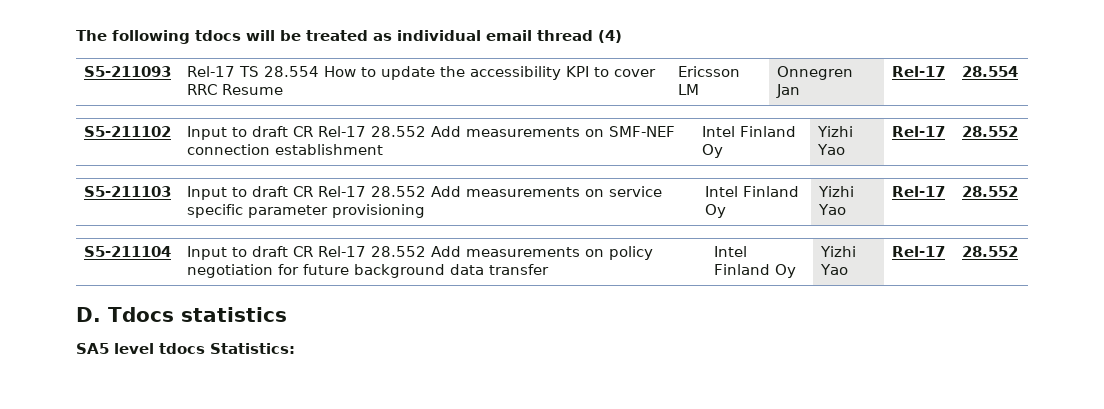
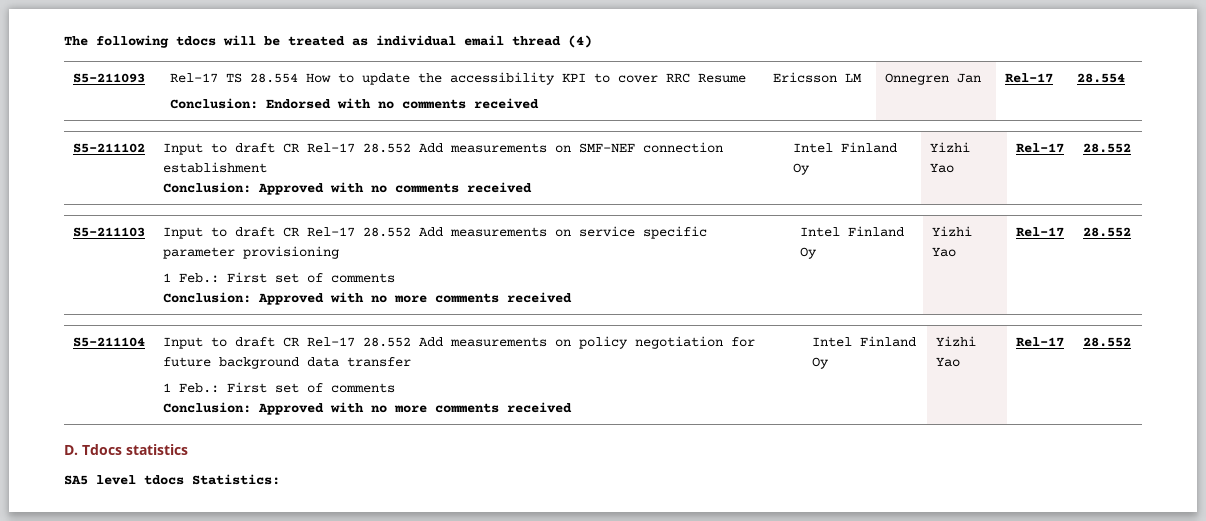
(283, 89) none -> [169,98,539,109] // Conclusion: Endorsed with no comments received
(383, 149) none -> [162,182,532,195] // Conclusion: Approved with no comments received
(425, 211) none -> [162,272,395,283] [162,292,572,305] // 1 Feb.: First set of comments // Conclusion: Approved with no more comments received
(549, 269) none -> [162,382,395,393] [162,402,572,415] // 1 Feb.: First set of comments // Conclusion: Approved with no more comments received

